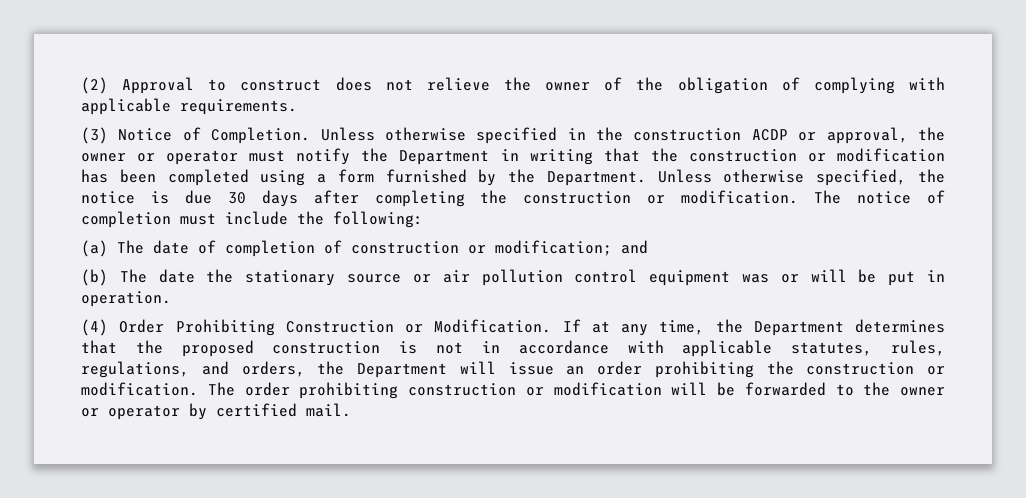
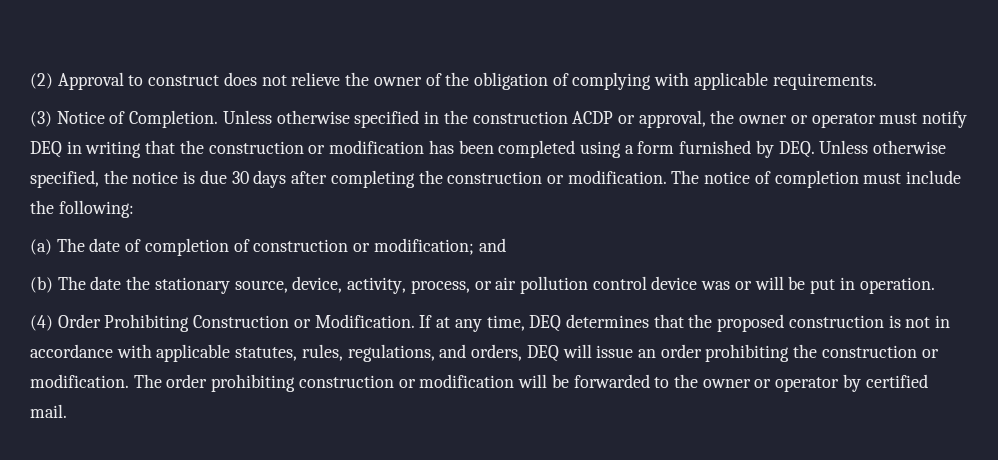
[361,148,490,165] the Department -> [30,141,62,158] DEQ
[508,169,646,186] the Department. -> [778,141,815,158] DEQ.
[347,274,402,283] source -> [234,276,470,294] source, device, activity, process,
[649,270,731,286] equipment -> [651,276,698,290] device
[715,319,844,336] the Department -> [529,315,562,332] DEQ
[317,361,447,378] the Department -> [526,345,559,362] DEQ

